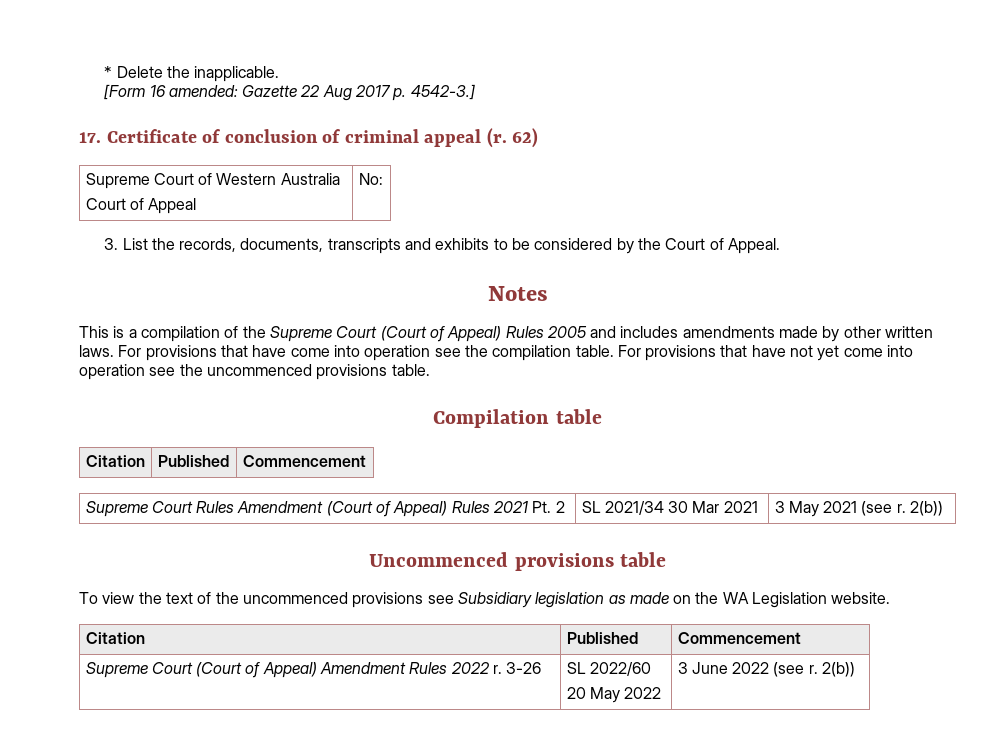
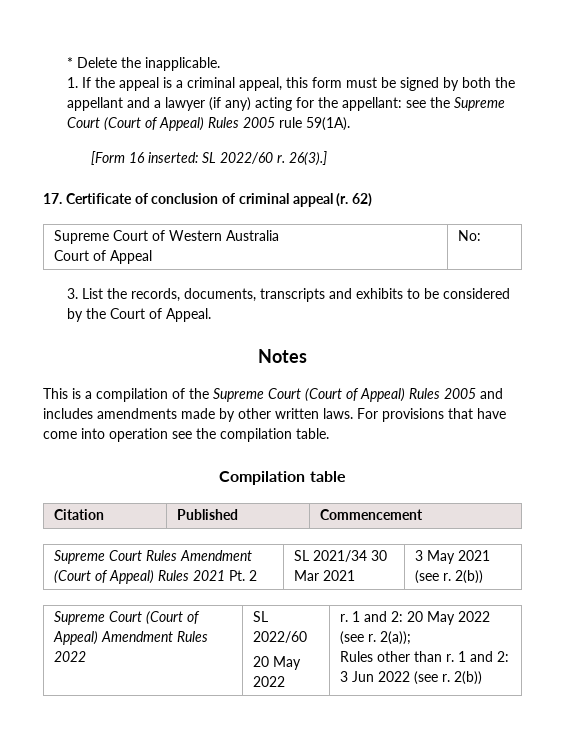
[104,84,475,101] [Form 16 amended: Gazette 22 Aug 2017 p. 4542-3.] -> [67,77,516,91] [67,97,506,111] [67,117,351,131] [91,151,328,166] 1. If the appeal is a criminal appeal, this form must be signed by both the appellant and a lawyer (if any) acting for the appellant: see the Supreme Court (Court of Appeal) Rules 2005 rule 59(1A). // [Form 16 inserted: SL 2022/60 r. 26(3).]
[617,345,914,361] [79,364,430,380] For provisions that have not yet come into operation see the uncommenced provisions table. -> (329, 433) none
[369,552,666,571] [79,592,891,608] [85,632,145,644] [566,632,638,644] [677,632,801,644] // Uncommenced provisions table // To view the text of the uncommenced provisions see Subsidiary legislation as made on the WA Legislation website. // Citation | Published | Commencement -> (483, 577) none
[493,662,542,674] r. 3-26 -> (86, 656) none
[677,662,728,674] 3 June -> [339,611,490,625] [339,631,411,645] [339,651,509,662] [339,671,374,682] r. 1 and 2: 20 May 2022 (see r. 2(a)); // Rules other than r. 1 and 2: 3 Jun

